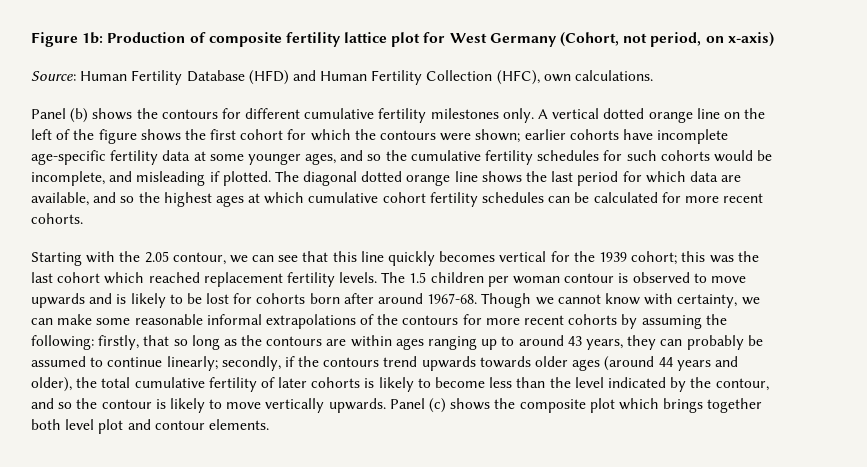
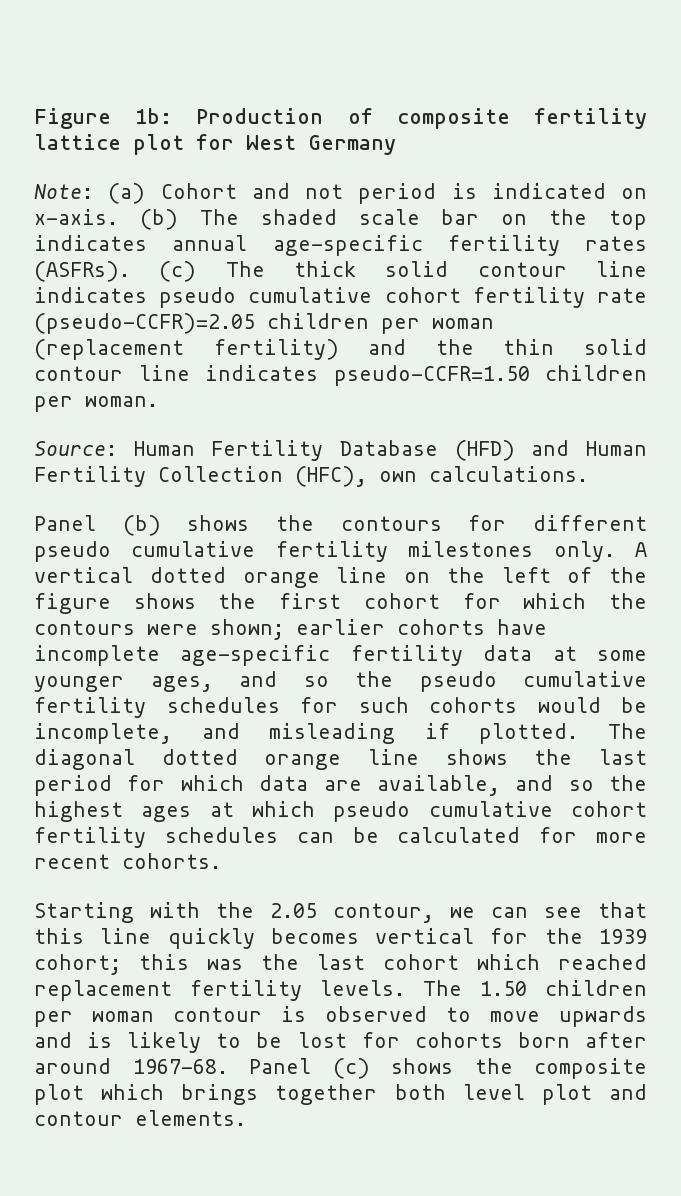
[560,32,774,47] (Cohort, not period, on x-axis) -> [34,183,647,204] [34,209,647,230] [34,235,647,256] [34,261,647,282] [34,287,647,308] [34,313,494,334] [34,339,648,360] [34,365,647,386] [34,396,158,412] // Note: (a) Cohort and not period is indicated on x-axis. (b) The shaded scale bar on the top indicates annual age-specific fertility rates (ASFRs). (c) The thick solid contour line indicates pseudo cumulative cohort fertility rate (pseudo-CCFR)=2.05 children per woman (replacement fertility) and the thin solid contour line indicates pseudo-CCFR=1.50 children per woman.
(301, 113) none -> [34,541,111,562] pseudo
(407, 155) none -> [419,671,497,692] pseudo
(305, 198) none -> [333,801,411,822] pseudo
[409,272,427,283] 1.5 -> [480,981,527,996] 1.50
[481,293,760,308] [31,314,727,329] [31,335,763,350] [31,356,738,371] [31,377,769,392] [31,398,386,413] Though we cannot know with certainty, we can make some reasonable informal extrapolations of the contours for more recent cohorts by assuming the following: firstly, that so long as the contours are within ages ranging up to around 43 years, they can probably be assumed to continue linearly; secondly, if the contours trend upwards towards older ages (around 44 years and older), the total cumulative fertility of later cohorts is likely to become less than the level indicated by the contour, and so the contour is likely to move vertically upwards. -> (228, 1066) none

